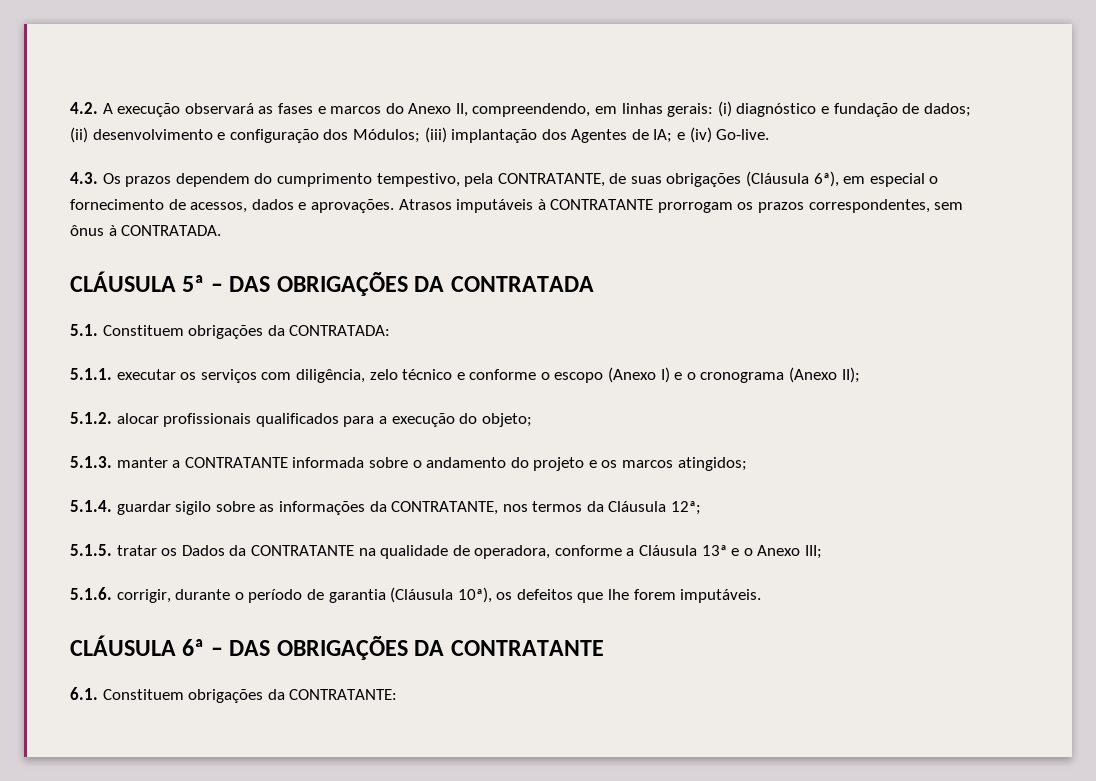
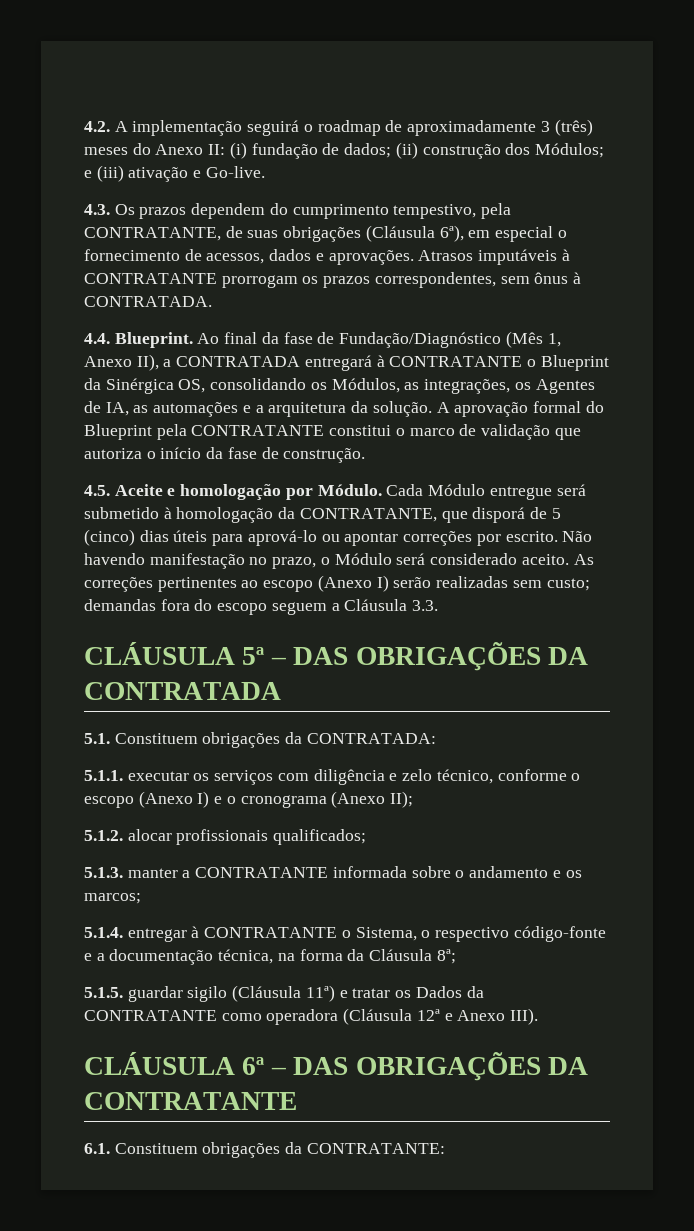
[117,101,971,117] [70,127,712,143] execução observará as fases e marcos do Anexo II, compreendendo, em linhas gerais: (i) diagnóstico e fundação de dados; (ii) desenvolvimento e configuração dos Módulos; (iii) implantação dos Agentes de IA; e (iv) -> [132,119,593,136] [84,142,604,159] [84,165,202,182] implementação seguirá o roadmap de aproximadamente 3 (três) meses do Anexo II: (i) fundação de dados; (ii) construção dos Módulos; e (iii) ativação e
(222, 230) none -> [84,331,561,348] [84,354,609,371] [84,378,595,394] [84,401,604,417] [84,424,581,440] [84,447,366,463] [84,484,586,500] [84,507,561,523] [84,529,593,546] [84,553,594,569] [84,575,590,592] [84,599,439,615] // 4.4. Blueprint. Ao final da fase de Fundação/Diagnóstico (Mês 1, Anexo II), a CONTRATADA entregará à CONTRATANTE o Blueprint da Sinérgica OS, consolidando os Módulos, as integrações, os Agentes de IA, as automações e a arquitetura da solução. A aprovação formal do Blueprint pela CONTRATANTE constitui o marco de validação que autoriza o início da fase de construção. // 4.5. Aceite e homologação por Módulo. Cada Módulo entregue será submetido à homologação da CONTRATANTE, que disporá de 5 (cinco) dias úteis para aprová-lo ou apontar correções por escrito. Não havendo manifestação no prazo, o Módulo será considerado aceito. As correções pertinentes ao escopo (Anexo I) serão realizadas sem custo; demandas fora do escopo seguem a Cláusula 3.3.
[295,369,465,383] diligência, zelo técnico e -> [313,769,493,785] diligência e zelo técnico,
[255,413,532,427] qualificados para a execução do objeto; -> [273,829,367,845] qualificados;
[510,457,747,471] [70,500,702,515] [70,544,112,556] do projeto e os marcos atingidos; // 5.1.4. guardar sigilo sobre as informações da CONTRATANTE, nos termos da Cláusula 12ª; // 5.1.5. -> [552,870,582,878] [84,893,141,904] [84,926,606,942] [84,949,456,965] [84,985,348,1002] e os marcos; // 5.1.4. entregar à CONTRATANTE o Sistema, o respectivo código-fonte e a documentação técnica, na forma da Cláusula 8ª; // 5.1.5. guardar sigilo (Cláusula 11ª) e
[358,545,823,559] [70,587,762,603] na qualidade de operadora, conforme a Cláusula 13ª e o Anexo III; // 5.1.6. corrigir, durante o período de garantia (Cláusula 10ª), os defeitos que lhe forem imputáveis. -> [221,1008,539,1025] como operadora (Cláusula 12ª e Anexo III).

